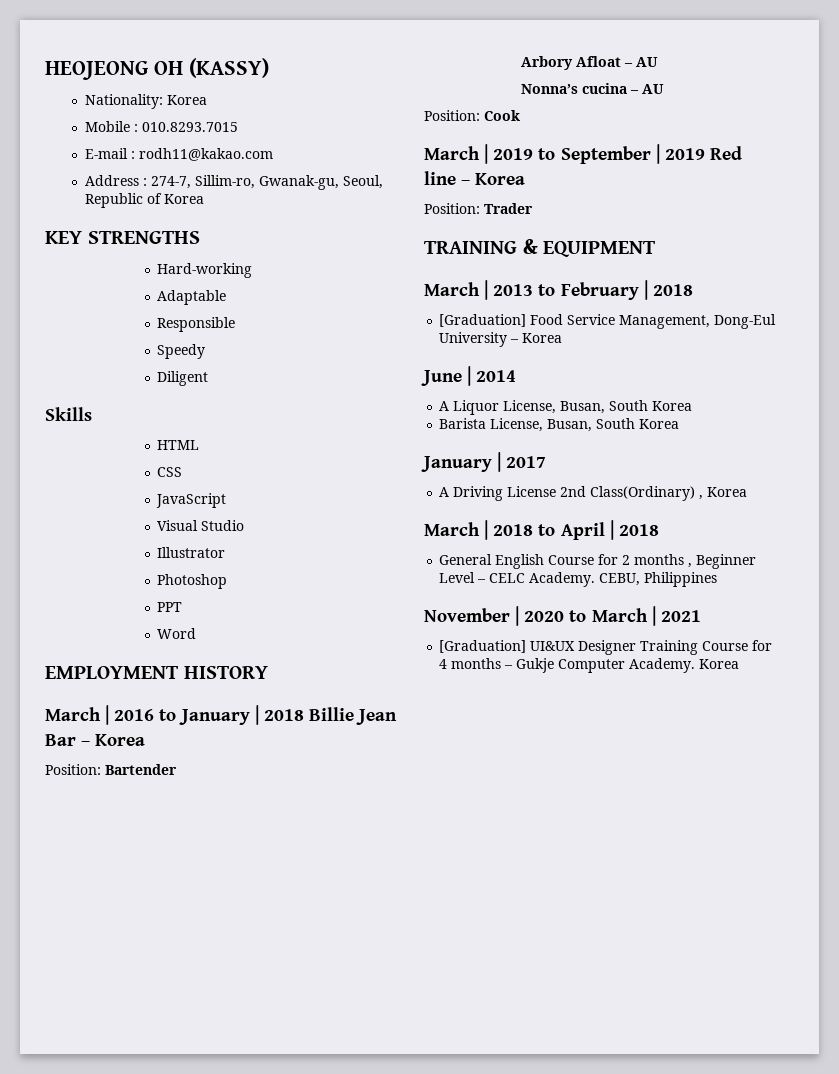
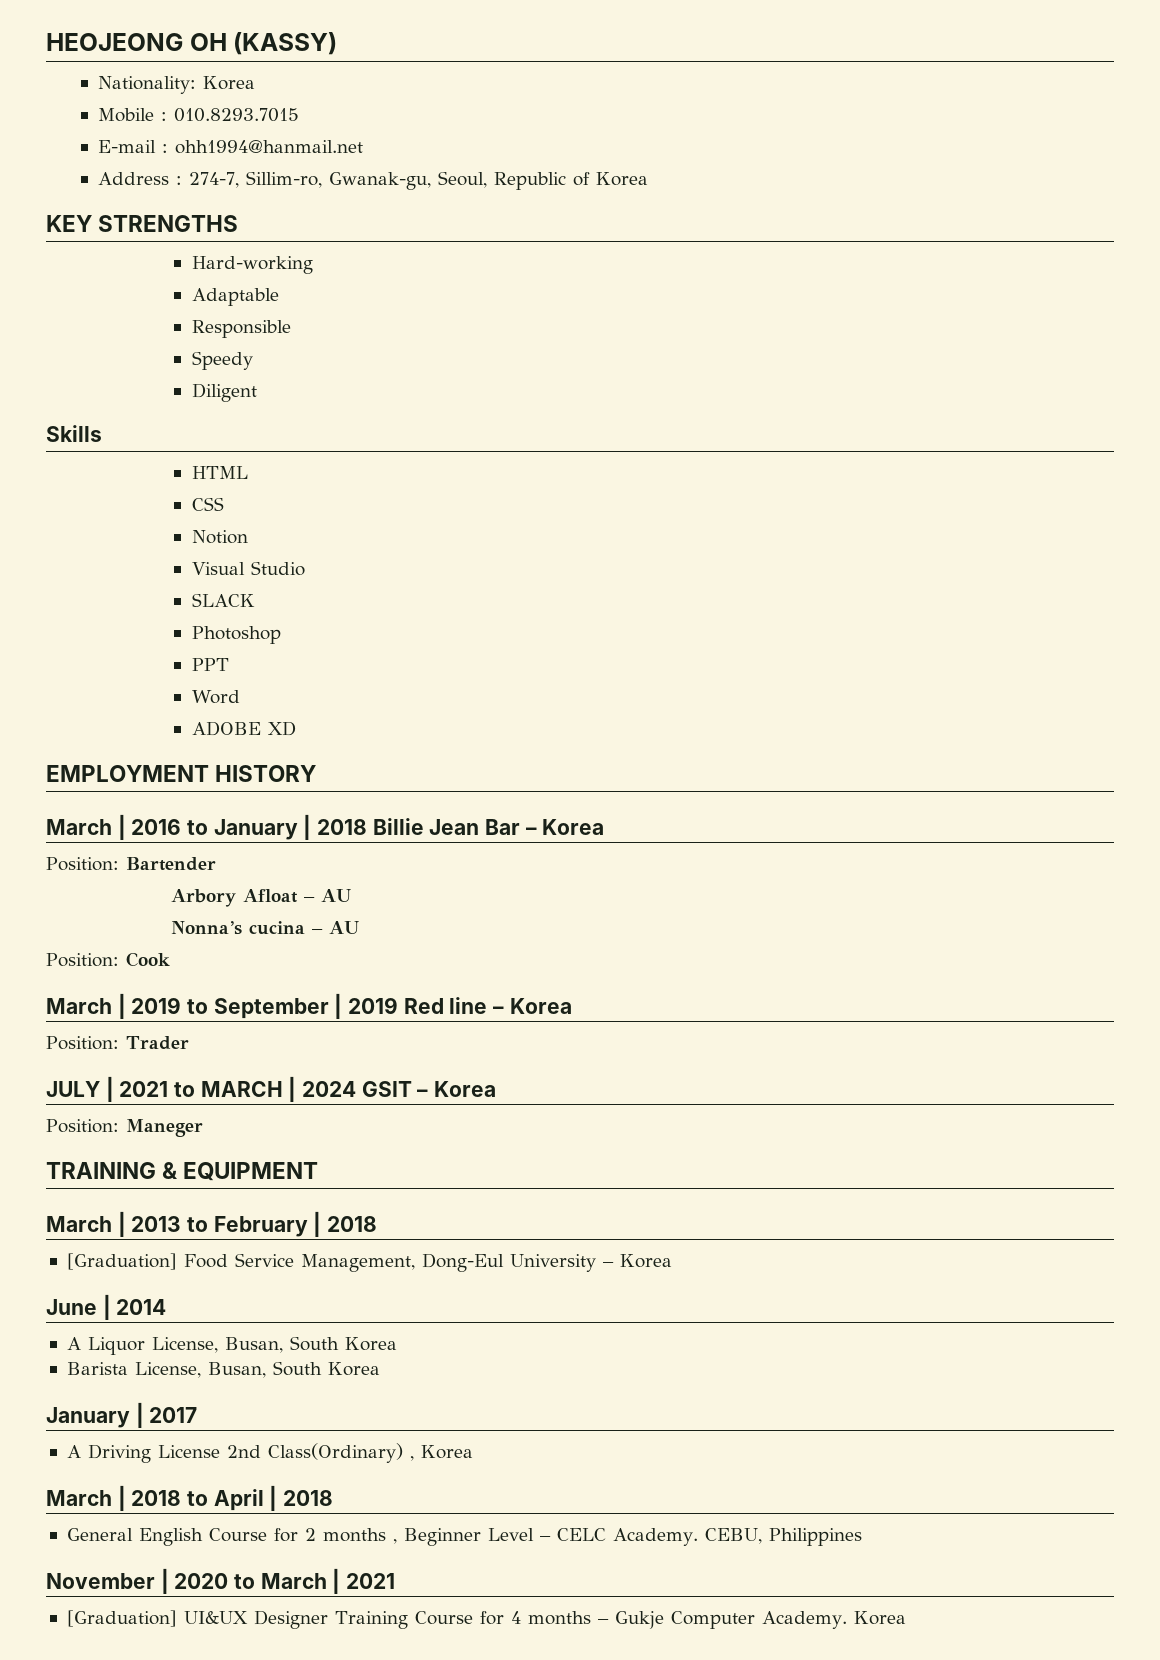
[138,148,273,161] rodh11@kakao.com -> [175,140,364,154] ohh1994@hanmail.net
[156,493,227,508] JavaScript -> [191,530,248,544] Notion
[157,547,226,558] Illustrator -> [191,593,255,607] SLACK
(197, 633) none -> [191,721,296,736] // ADOBE XD
(533, 208) none -> [46,1076,497,1102] [46,1119,203,1137] // JULY | 2021 to MARCH | 2024 GSIT – Korea // Position: Maneger

